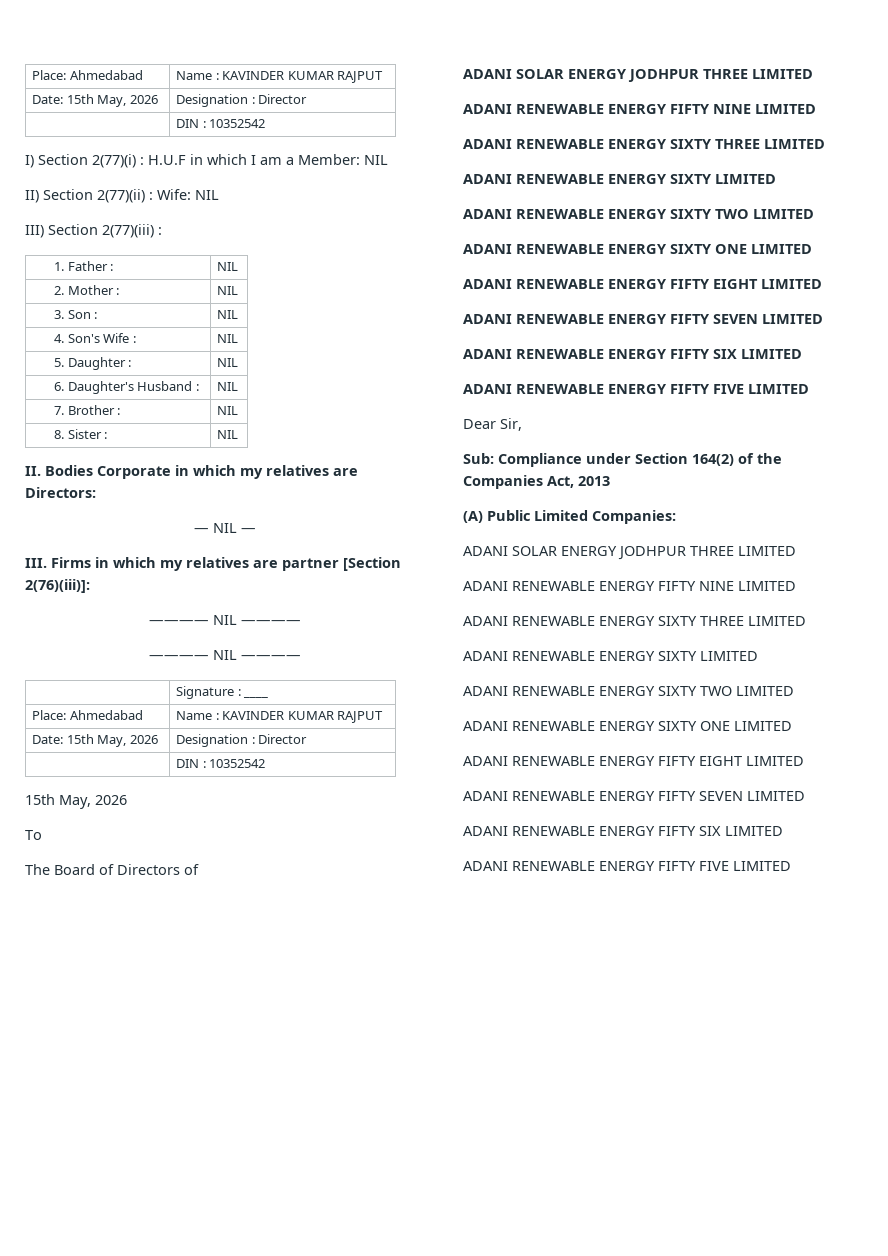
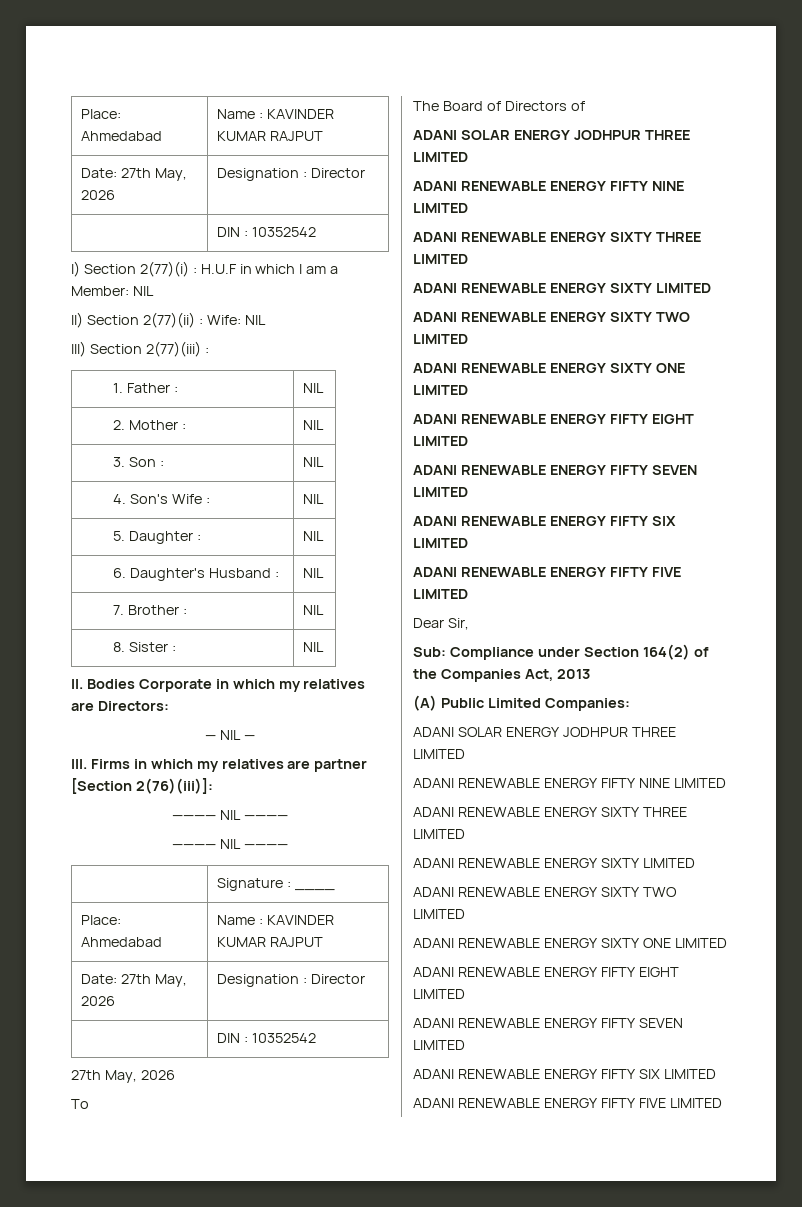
[32,70,143,80] [176,71,384,83] [32,94,94,104] Place: Ahmedabad | Name : KAVINDER KUMAR RAJPUT // Date: 15th -> [81,109,122,119] [81,131,163,141] [217,109,335,119] [217,131,324,141] [81,168,152,178] Place: Ahmedabad | Name : KAVINDER KUMAR RAJPUT // Date: 27th
[66,734,158,747] [176,734,308,747] [176,759,266,768] [25,794,55,805] 15th May, 2026 | Designation : Director // | DIN : 10352542 // 15th -> [121,974,188,987] [81,996,116,1006] [217,974,366,987] [217,1033,317,1043] [71,1070,101,1080] 27th May, 2026 | Designation : Director // | DIN : 10352542 // 27th

